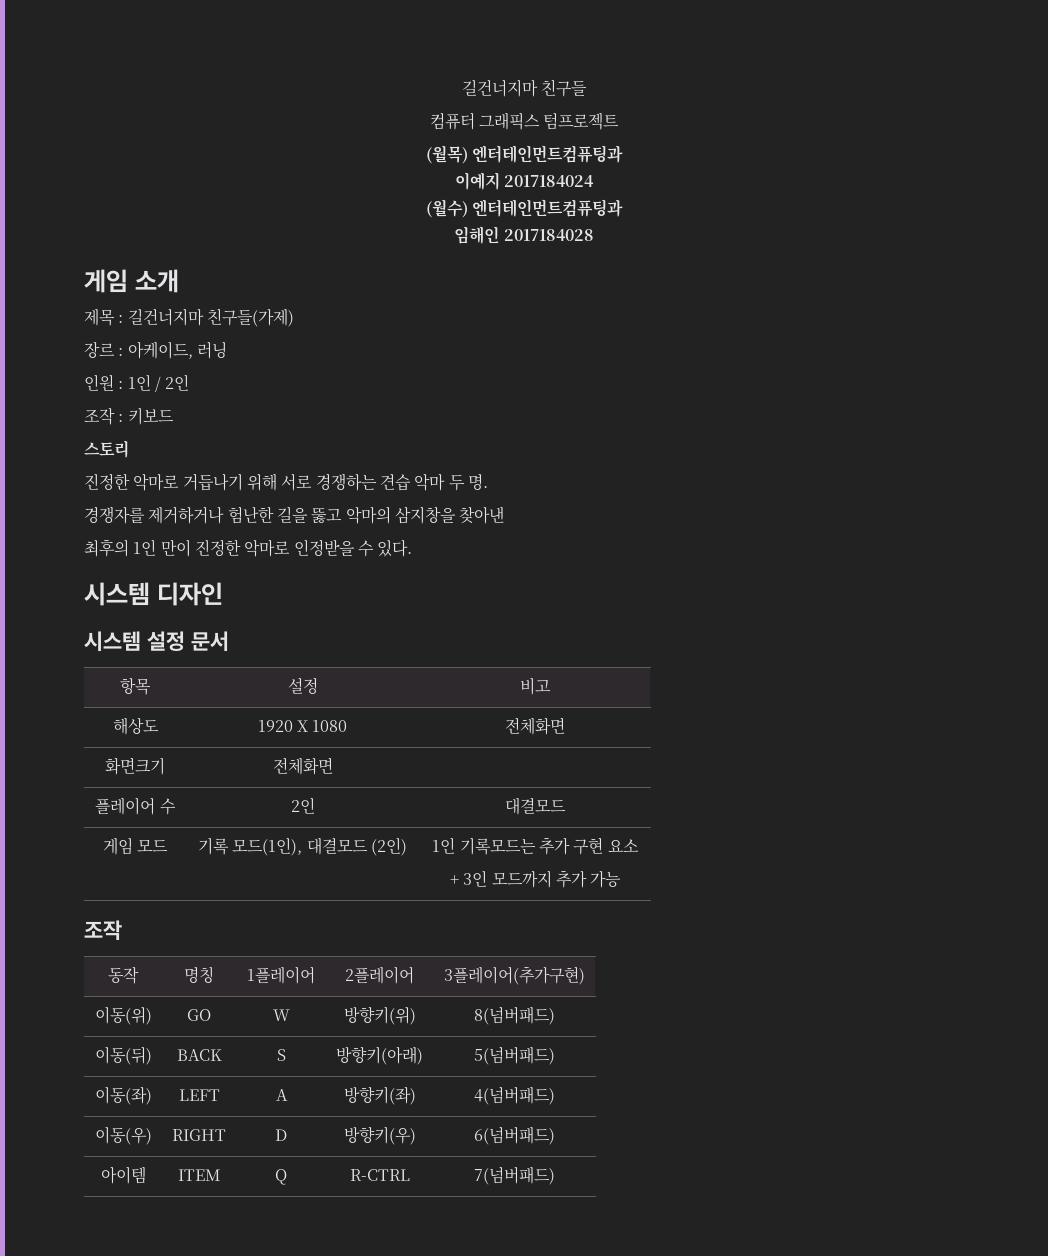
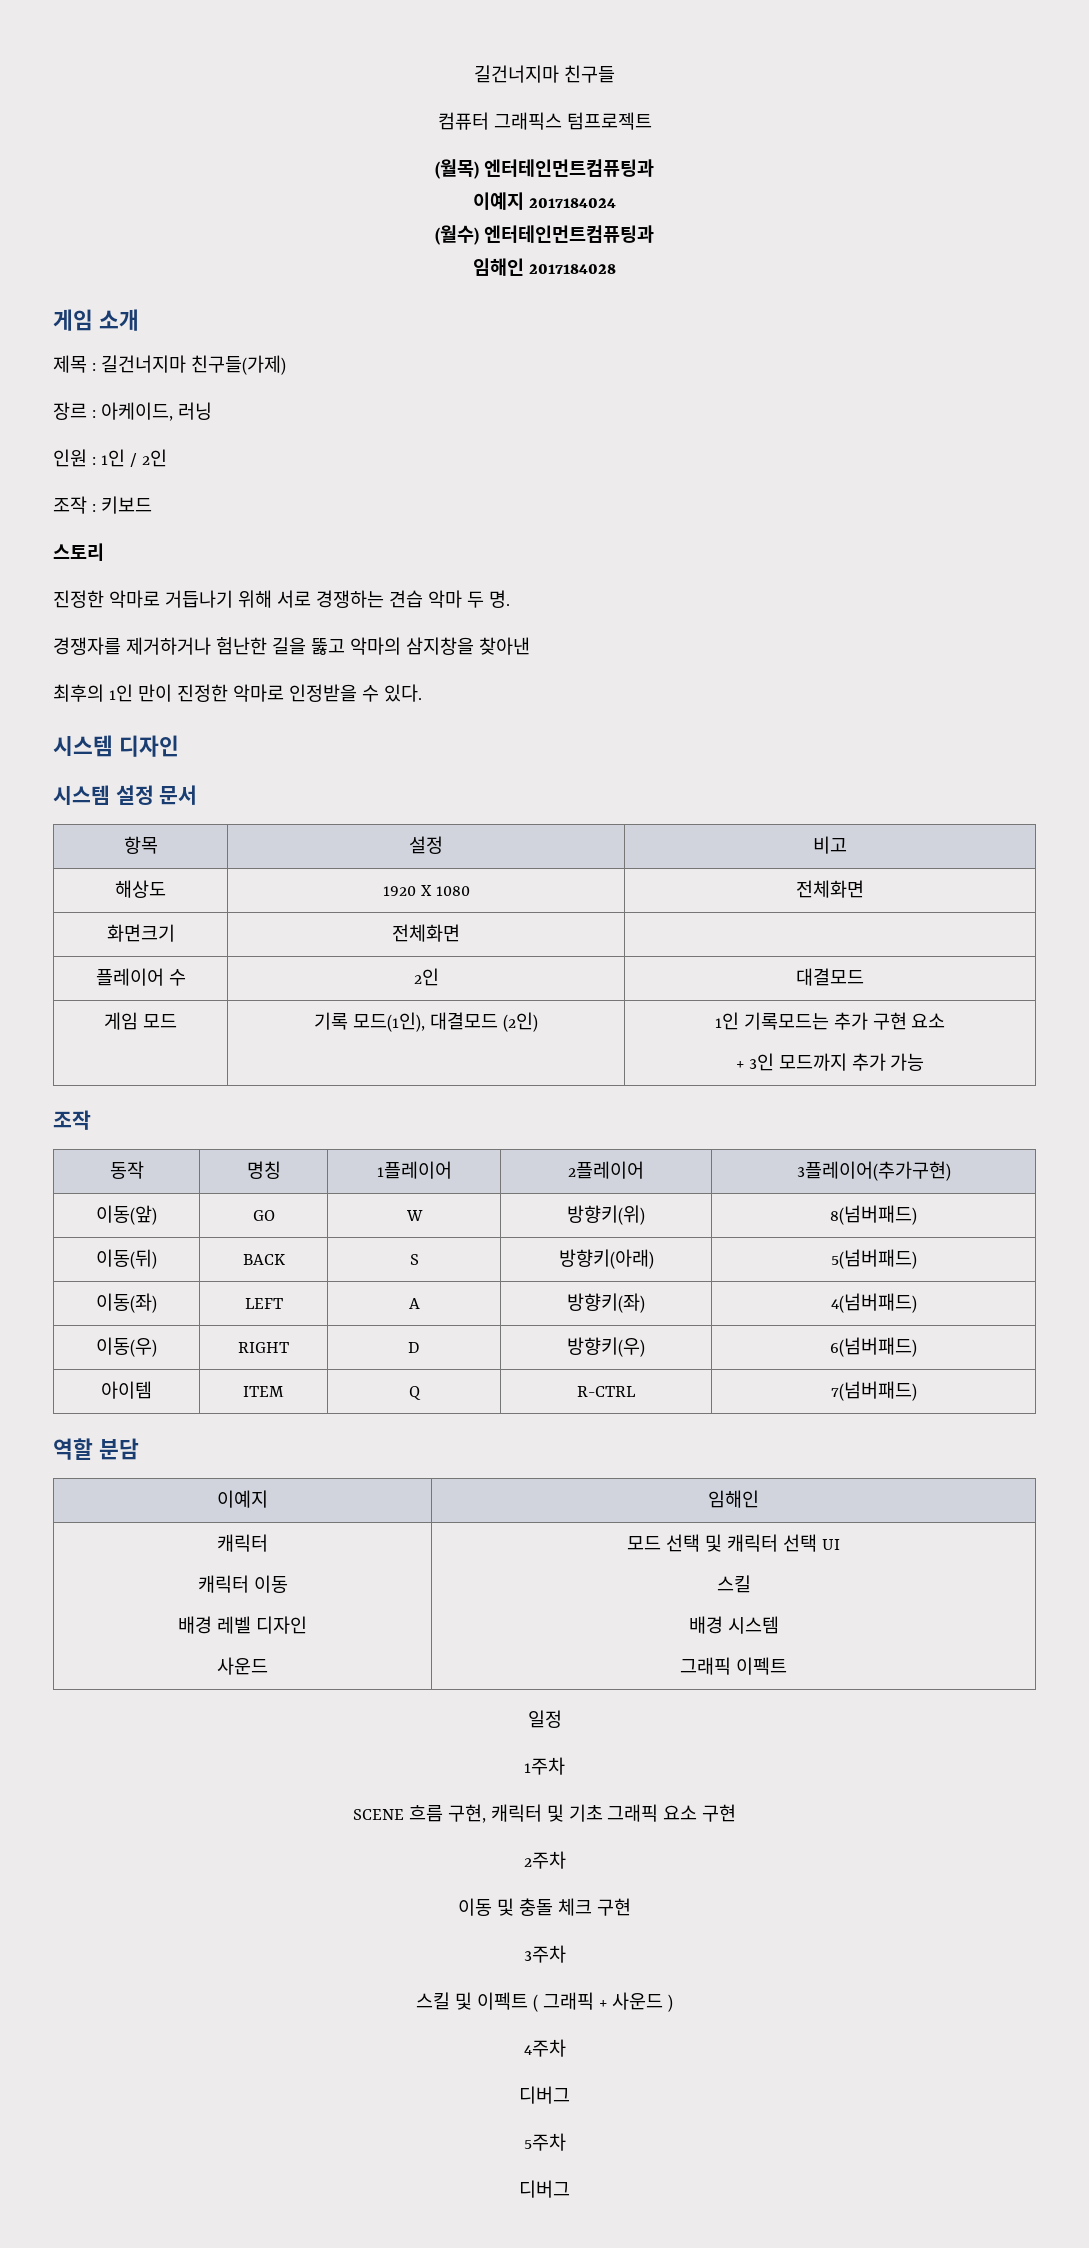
[94,1006,152,1025] 이동(위) -> [96,1205,157,1225] 이동(앞)
(555, 1175) none -> [53,1438,139,1460] [217,1490,268,1508] [708,1490,759,1508] [217,1534,268,1552] [197,1575,288,1593] [178,1616,307,1634] [217,1657,268,1675] [627,1534,840,1552] [716,1575,751,1593] [688,1616,779,1634] [680,1657,787,1675] [527,1710,562,1728] [524,1757,565,1775] [352,1804,737,1823] [523,1851,566,1869] [458,1898,631,1916] [523,1945,566,1963] [416,1992,673,2012] [523,2039,566,2057] [519,2086,570,2104] [523,2133,566,2151] [519,2180,570,2198] // 역할 분담 // 이예지 | 임해인 // 캐릭터 // 캐릭터 이동 // 배경 레벨 디자인 // 사운드 | 모드 선택 및 캐릭터 선택 UI // 스킬 // 배경 시스템 // 그래픽 이펙트 // 일정 // 1주차 // SCENE 흐름 구현, 캐릭터 및 기초 그래픽 요소 구현 // 2주차 // 이동 및 충돌 체크 구현 // 3주차 // 스킬 및 이펙트 ( 그래픽 + 사운드 ) // 4주차 // 디버그 // 5주차 // 디버그

